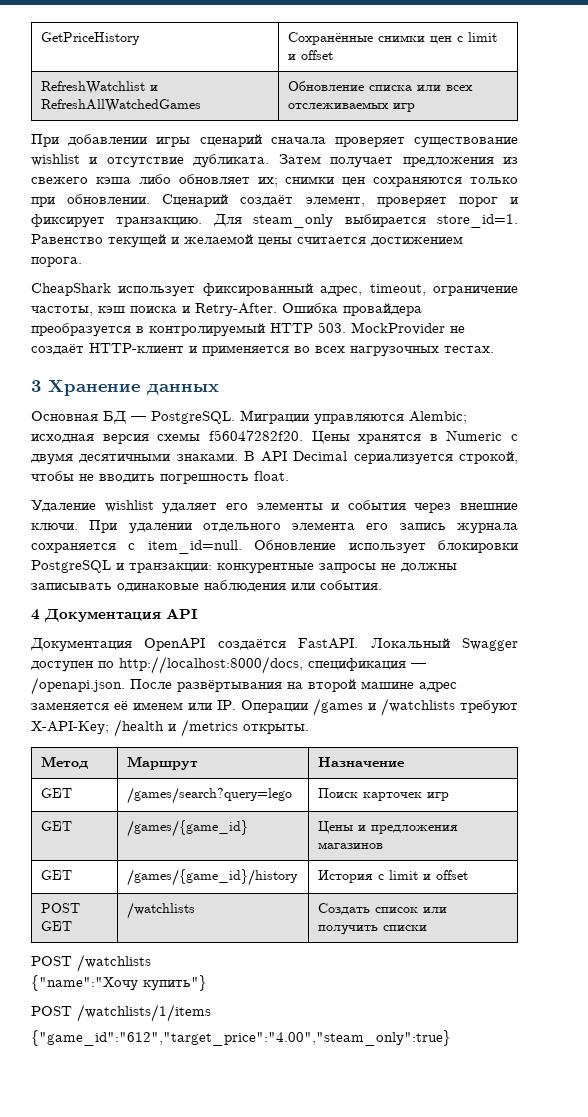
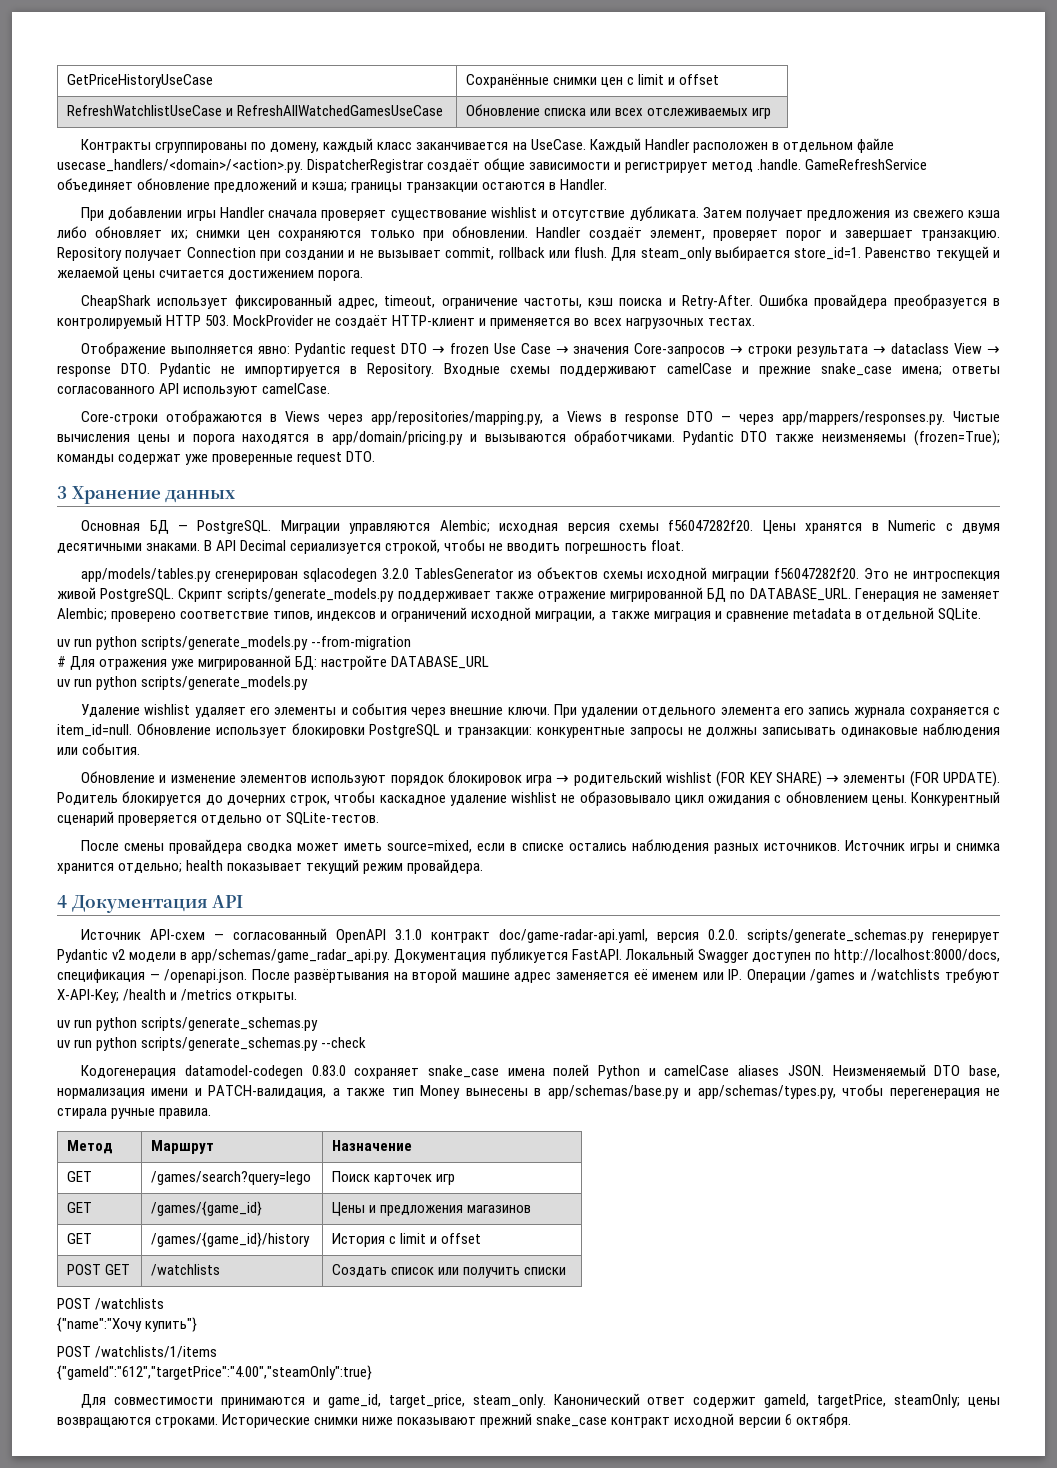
[41,32,141,45] GetPriceHistory -> [66,74,213,88] GetPriceHistoryUseCase
[41,81,159,94] [41,99,202,112] RefreshWatchlist и RefreshAllWatchedGames -> [66,105,443,116] RefreshWatchlistUseCase и RefreshAllWatchedGamesUseCase
(416, 107) none -> [81,138,894,153] [57,158,928,173] [57,178,608,193] // Контракты сгруппированы по домену, каждый класс заканчивается на UseCase. Каждый Handler расположен в отдельном файле usecase_handlers/<domain>/<action>.py. DispatcherRegistrar создаёт общие зависимости и регистрирует метод .handle. GameRefreshService объединяет обновление предложений и кэша; границы транзакции остаются в Handler.
[199,134,262,147] сценарий -> [219,207,265,218] Handler
[162,194,229,207] Сценарий -> [536,227,582,238] Handler
[31,214,203,228] фиксирует транзакцию. -> [844,230,1000,241] [57,247,608,261] завершает транзакцию. Repository получает Connection при создании и не вызывает commit, rollback или flush.
(494, 349) none -> [81,342,1001,357] [57,363,1000,377] [57,383,331,397] [81,410,1000,425] [57,430,1001,446] [57,451,376,465] // Отображение выполняется явно: Pydantic request DTO → frozen Use Case → значения Core-запросов → строки результата → dataclass View → response DTO. Pydantic не импортируется в Repository. Входные схемы поддерживают camelCase и прежние snake_case имена; ответы согласованного API используют camelCase. // Core-строки отображаются в Views через app/repositories/mapping.py, а Views в response DTO — через app/mappers/responses.py. Чистые вычисления цены и порога находятся в app/domain/pricing.py и вызываются обработчиками. Pydantic DTO также неизменяемы (frozen=True); команды содержат уже проверенные request DTO.
(289, 476) none -> [81,567,1000,582] [57,587,1001,602] [57,607,981,622] [57,636,412,650] [57,655,490,670] [57,676,309,690] // app/models/tables.py сгенерирован sqlacodegen 3.2.0 TablesGenerator из объектов схемы исходной миграции f56047282f20. Это не интроспекция живой PostgreSQL. Скрипт scripts/generate_models.py поддерживает также отражение мигрированной БД по DATABASE_URL. Генерация не заменяет Alembic; проверено соответствие типов, индексов и ограничений исходной миграции, а также миграция и сравнение metadata в отдельной SQLite. // uv run python scripts/generate_models.py --from-migration // # Для отражения уже мигрированной БД: настройте DATABASE_URL // uv run python scripts/generate_models.py
[31,608,198,622] [30,638,286,652] 4 Документация API // Документация OpenAPI создаётся -> [81,771,1000,787] [57,791,1000,806] [57,811,380,826] [81,839,1001,854] [57,859,484,874] [57,895,244,913] [81,928,1000,943] [57,948,568,963] Обновление и изменение элементов используют порядок блокировок игра → родительский wishlist (FOR KEY SHARE) → элементы (FOR UPDATE). Родитель блокируется до дочерних строк, чтобы каскадное удаление wishlist не образовывало цикл ожидания с обновлением цены. Конкурентный сценарий проверяется отдельно от SQLite-тестов. // После смены провайдера сводка может иметь source=mixed, если в списке остались наблюдения разных источников. Источник игры и снимка хранится отдельно; health показывает текущий режим провайдера. // 4 Документация API // Источник API-схем — согласованный OpenAPI 3.1.0 контракт doc/game-radar-api.yaml, версия 0.2.0. scripts/generate_schemas.py генерирует Pydantic v2 модели в app/schemas/game_radar_api.py. Документация публикуется
(309, 729) none -> [57,1017,319,1031] [57,1037,367,1051] [81,1064,1000,1079] [57,1084,1000,1099] [57,1108,212,1119] // uv run python scripts/generate_schemas.py // uv run python scripts/generate_schemas.py --check // Кодогенерация datamodel-codegen 0.83.0 сохраняет snake_case имена полей Python и camelCase aliases JSON. Неизменяемый DTO base, нормализация имени и PATCH-валидация, а также тип Money вынесены в app/schemas/base.py и app/schemas/types.py, чтобы перегенерация не стирала ручные правила.
[31,1030,451,1046] {"game_id":"612","target_price":"4.00","steam_only":true} -> [57,1365,372,1380] [81,1393,1000,1408] [57,1413,851,1428] {"gameId":"612","targetPrice":"4.00","steamOnly":true} // Для совместимости принимаются и game_id, target_price, steam_only. Канонический ответ содержит gameId, targetPrice, steamOnly; цены возвращаются строками. Исторические снимки ниже показывают прежний snake_case контракт исходной версии 6 октября.

